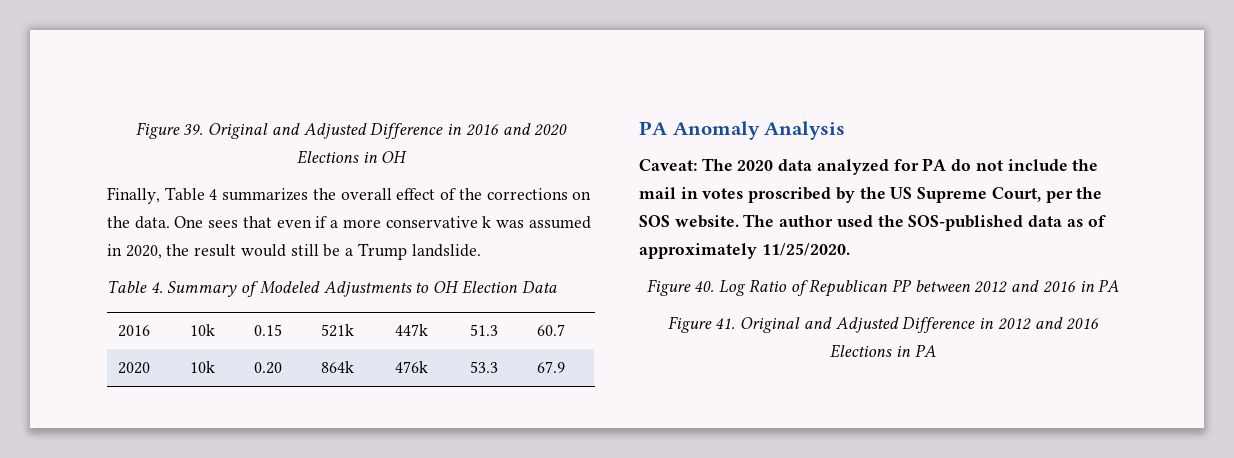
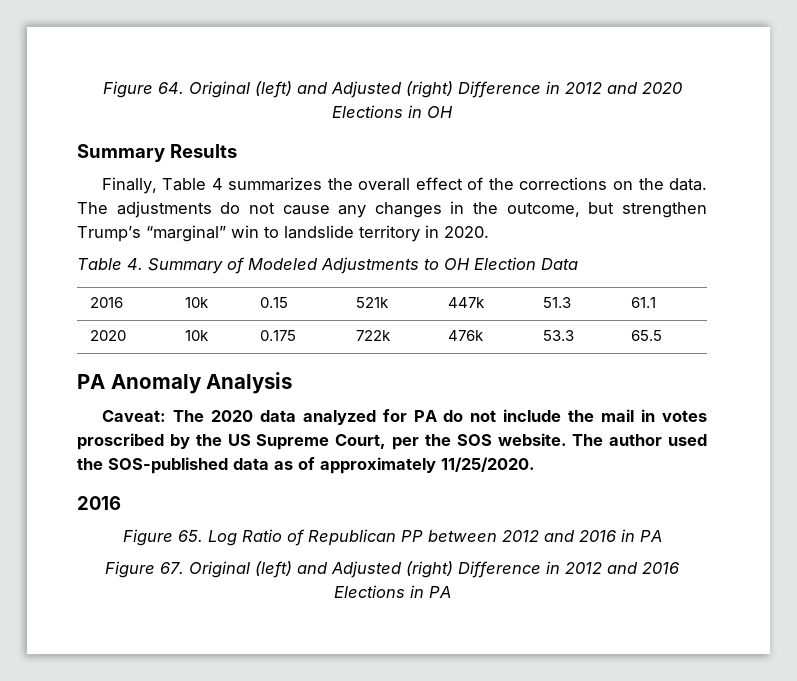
[135,122,499,139] Figure 39. Original and Adjusted Difference in 2016 -> [102,81,602,98] Figure 64. Original (left) and Adjusted (right) Difference in 2012
(408, 157) none -> [77,144,237,162] // Summary Results
[174,216,591,229] [107,243,481,260] One sees that even if a more conservative k was assumed in 2020, the result would still be a Trump landslide. -> [77,201,707,218] [77,225,489,242] The adjustments do not cause any changes in the outcome, but strengthen Trump’s “marginal” win to landslide territory in 2020.
[536,324,565,336] 60.7 -> [631,297,657,308] 61.1
[253,362,282,374] [320,361,354,373] 0.20 | 864k -> [260,330,297,341] [356,330,392,341] 0.175 | 722k
[536,361,565,373] 67.9 -> [631,330,663,341] 65.5
[646,279,715,296] // Figure 40. -> [77,496,121,510] [122,529,203,546] // 2016 // Figure 65.
[715,317,899,333] 41. Original and Adjusted -> [160,561,453,578] 67. Original (left) and Adjusted (right)

